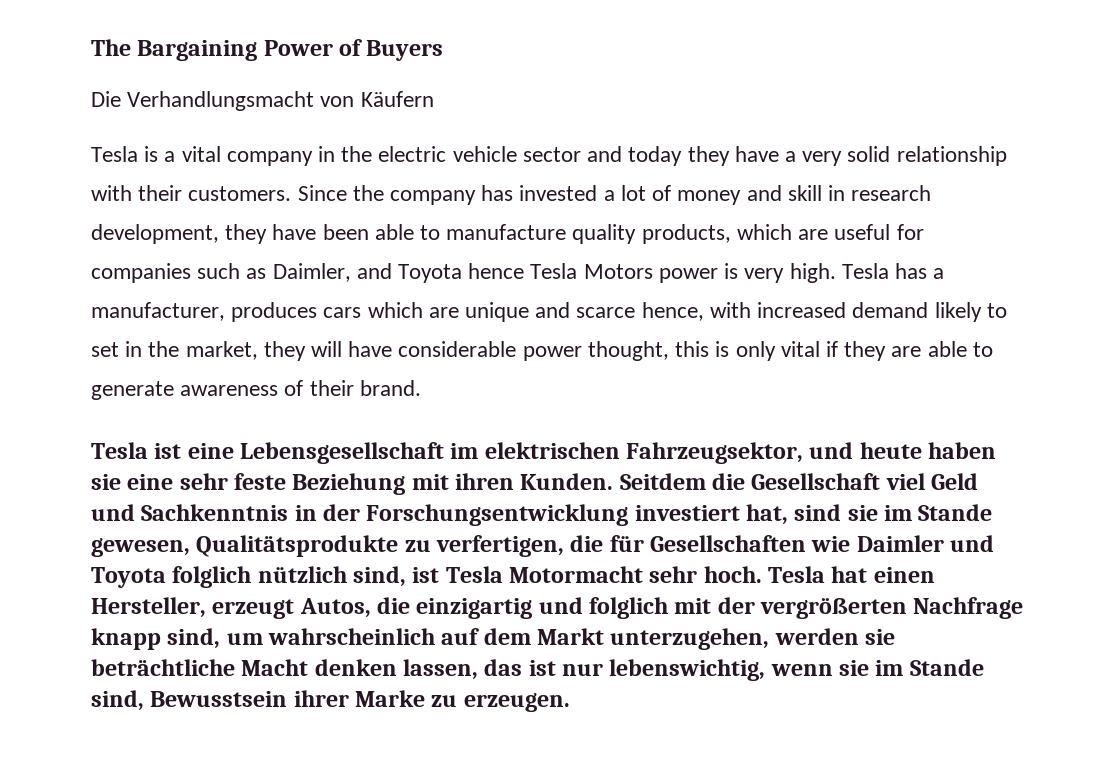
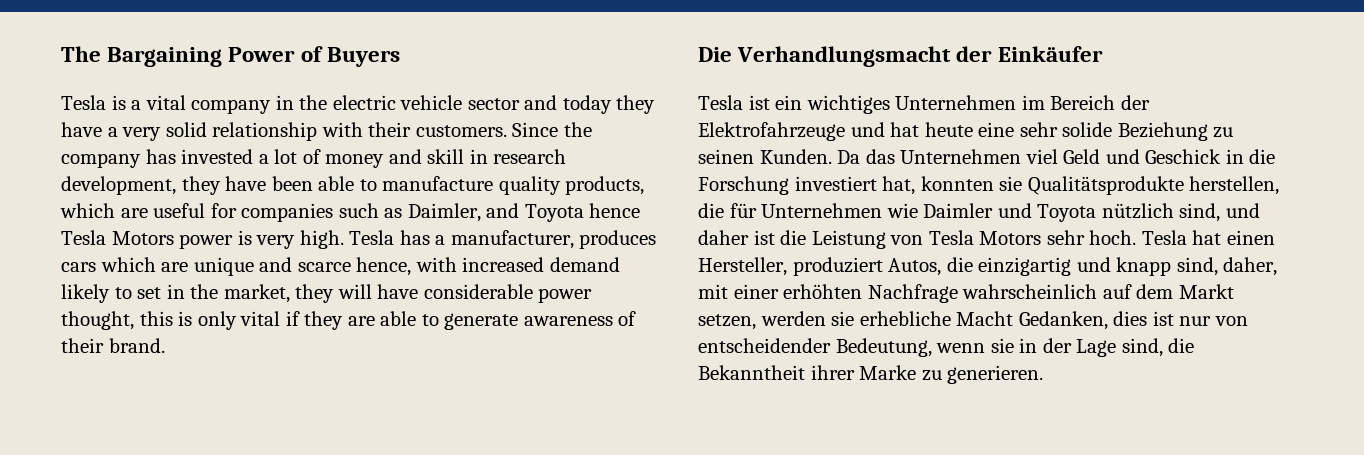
[91,91,434,111] // Die Verhandlungsmacht von Käufern -> (400, 57) none
[91,442,997,464] [91,473,979,495] [91,504,993,526] [91,535,565,557] Tesla ist eine Lebensgesellschaft im elektrischen Fahrzeugsektor, und heute haben sie eine sehr feste Beziehung mit ihren Kunden. Seitdem die Gesellschaft viel Geld und Sachkenntnis in der Forschungsentwicklung investiert hat, sind sie im Stande gewesen, Qualitätsprodukte zu verfertigen, -> [698,46,1103,67] [698,95,1150,114] [698,122,1234,141] [698,149,1276,164] [698,176,1280,195] Die Verhandlungsmacht der Einkäufer // Tesla ist ein wichtiges Unternehmen im Bereich der Elektrofahrzeuge und hat heute eine sehr solide Beziehung zu seinen Kunden. Da das Unternehmen viel Geld und Geschick in die Forschung investiert hat, konnten sie Qualitätsprodukte herstellen,
[650,535,807,552] Gesellschaften -> [761,203,883,218] Unternehmen
[172,566,252,588] folglich -> (1097, 213) none
[412,566,644,583] ist Tesla Motormacht -> [1225,203,1260,218] [698,230,1042,249] und daher ist die Leistung von Tesla Motors
[212,599,295,619] erzeugt -> [792,257,883,276] produziert
[589,597,1024,619] [91,628,263,650] folglich mit der vergrößerten Nachfrage knapp sind, um -> [1116,257,1278,276] [698,284,958,303] knapp sind, daher, mit einer erhöhten Nachfrage
[610,628,770,650] unterzugehen, -> [698,314,756,330] setzen,
[91,659,984,681] [91,690,288,711] beträchtliche Macht denken lassen, das ist nur lebenswichtig, wenn sie im Stande sind, Bewusstsein -> [859,311,1248,330] [698,338,1195,357] [698,365,805,380] erhebliche Macht Gedanken, dies ist nur von entscheidender Bedeutung, wenn sie in der Lage sind, die Bekanntheit
[463,693,570,712] erzeugen. -> [947,365,1044,384] generieren.

